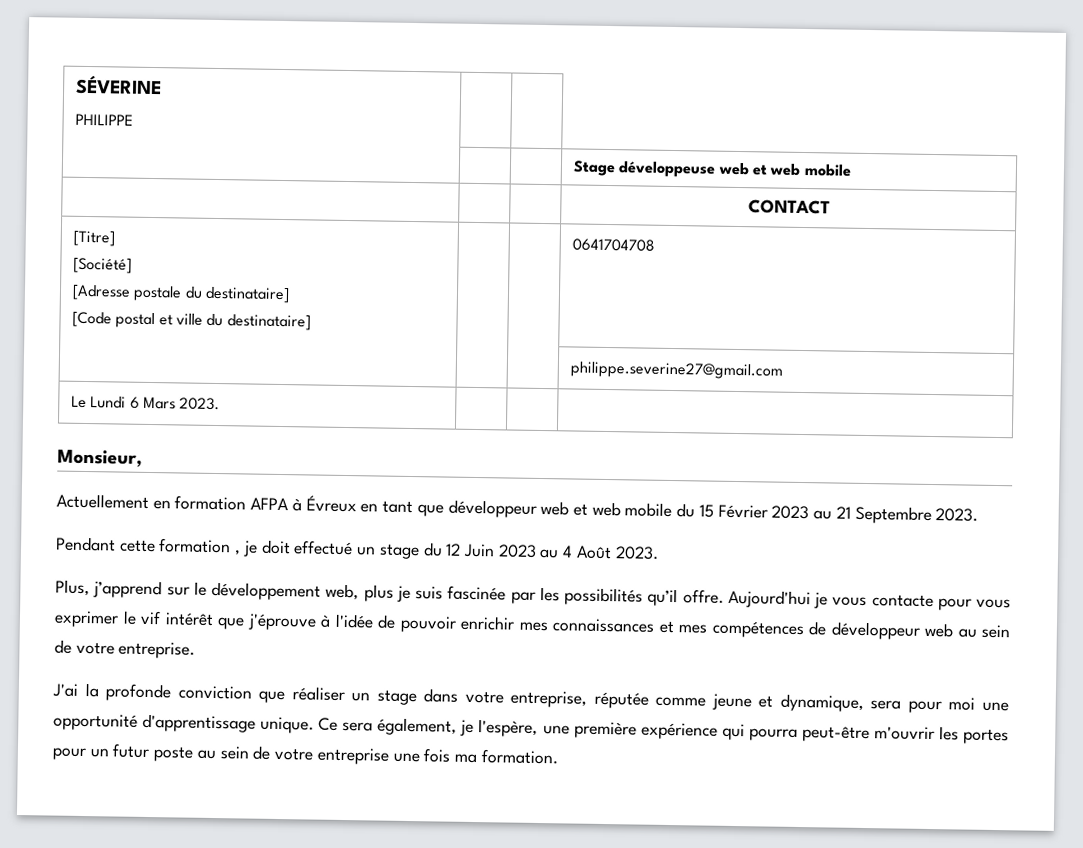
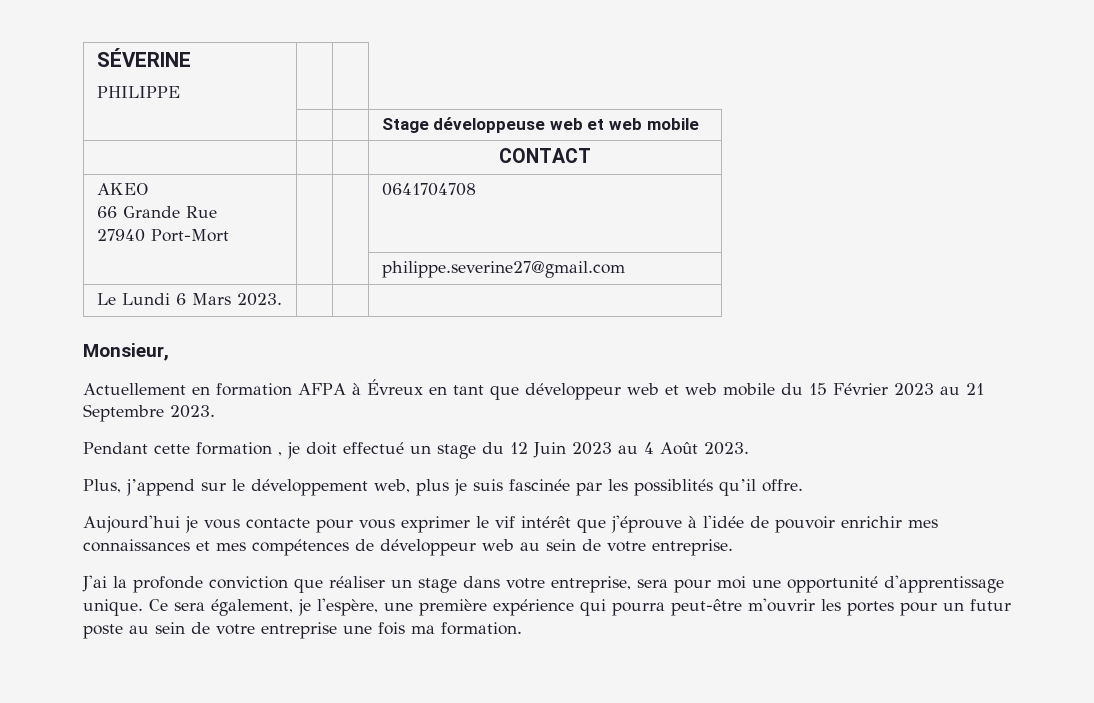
[73,230,116,247] [73,257,133,274] [72,284,291,304] [72,311,311,331] [Titre] // [Société] // [Adresse postale du destinataire] // [Code postal et ville du destinataire] -> [96,183,149,195] [96,206,217,218] [96,229,229,242] AKEO // 66 Grande Rue // 27940 Port-Mort
[93,580,163,599] j’apprend -> [126,479,195,496] j’append
[564,587,643,606] possibilités -> [634,479,713,496] possiblités
(724, 596) none -> (803, 485) //
[593,691,864,712] réputée comme jeune et dynamique, -> (631, 584) none

